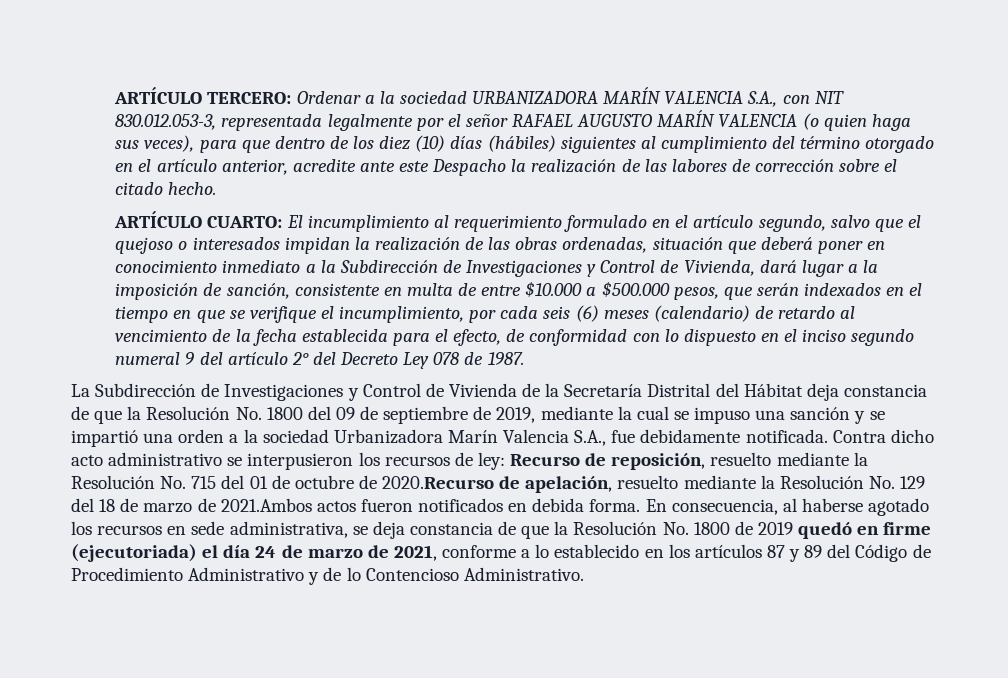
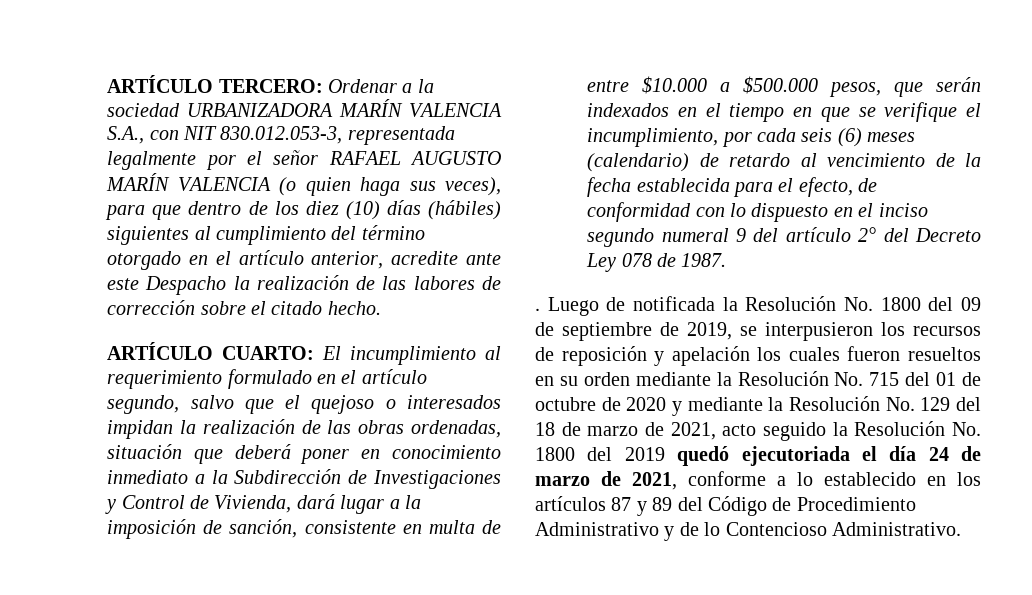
[71,383,927,401] [71,406,123,424] La Subdirección de Investigaciones y Control de Vivienda de la Secretaría Distrital del Hábitat deja constancia de que -> [535,296,715,316] . Luego de notificada
[540,406,885,424] [71,429,934,447] [71,452,223,466] mediante la cual se impuso una sanción y se impartió una orden a la sociedad Urbanizadora Marín Valencia S.A., fue debidamente notificada. Contra dicho acto administrativo -> (732, 331) none
[477,452,772,470] ley: Recurso de reposición, resuelto -> [561,346,981,366] [535,372,630,386] reposición y apelación los cuales fueron resueltos en su orden
[382,475,679,493] 2020.Recurso de apelación, resuelto -> [626,397,682,416] 2020 y
[220,498,930,516] [71,521,753,539] 2021.Ambos actos fueron notificados en debida forma. En consecuencia, al haberse agotado los recursos en sede administrativa, se deja constancia de que la Resolución No. 1800 de -> [670,421,981,441] [535,447,613,461] 2021, acto seguido la Resolución No. 1800 del
[857,522,932,535] [71,544,197,562] en firme (ejecutoriada) -> [741,446,850,466] ejecutoriada

